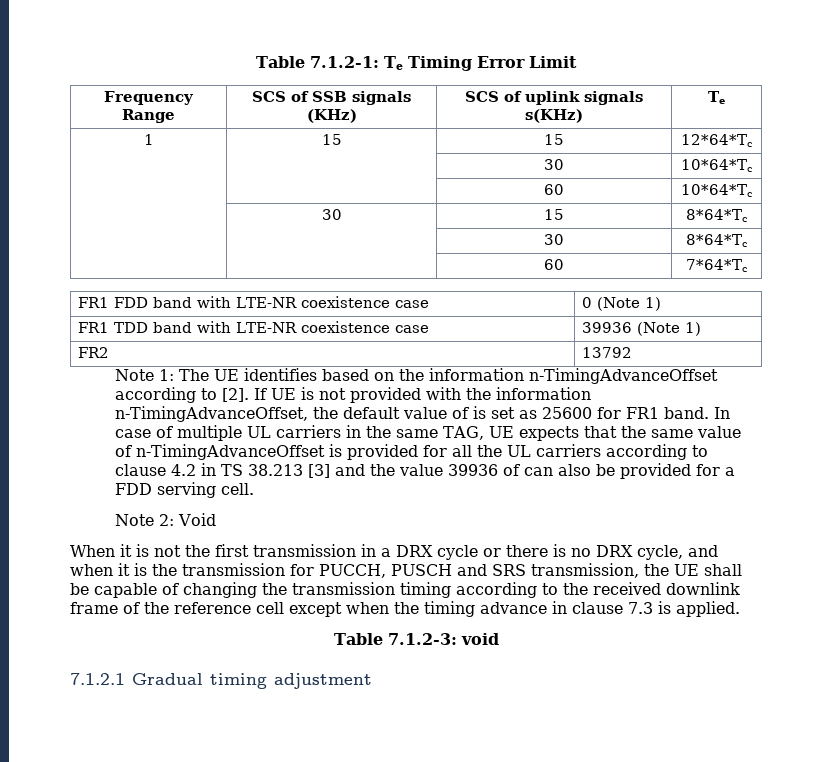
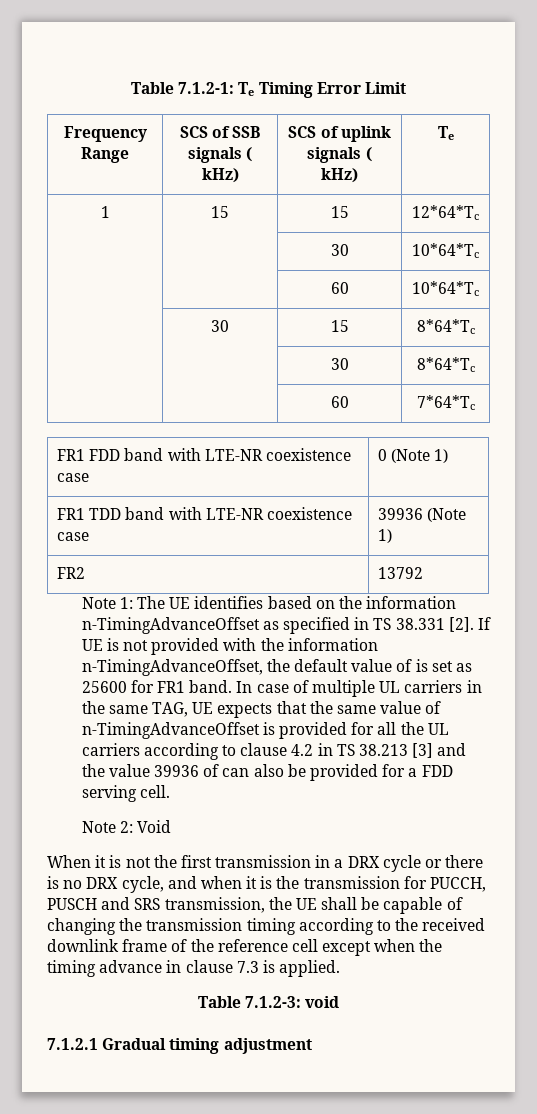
[306,109,357,123] (KHz) -> [246,147,253,162] [201,168,239,183] ( kHz)
[525,109,583,123] s(KHz) -> [365,147,372,162] [321,168,358,183] ( kHz)
[115,387,218,403] according to -> [262,617,445,634] as specified in TS 38.331

